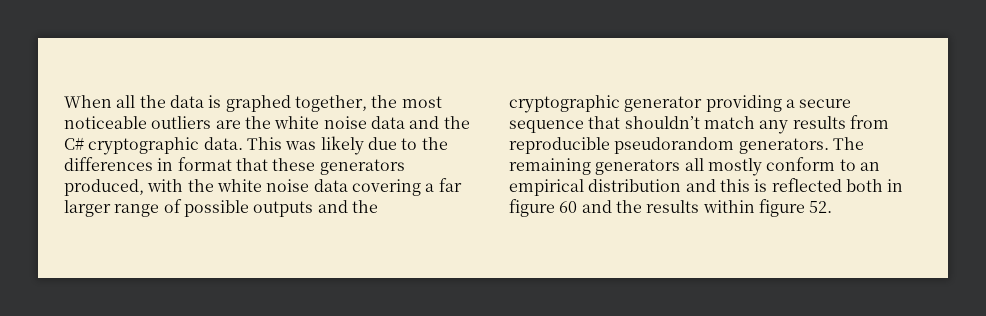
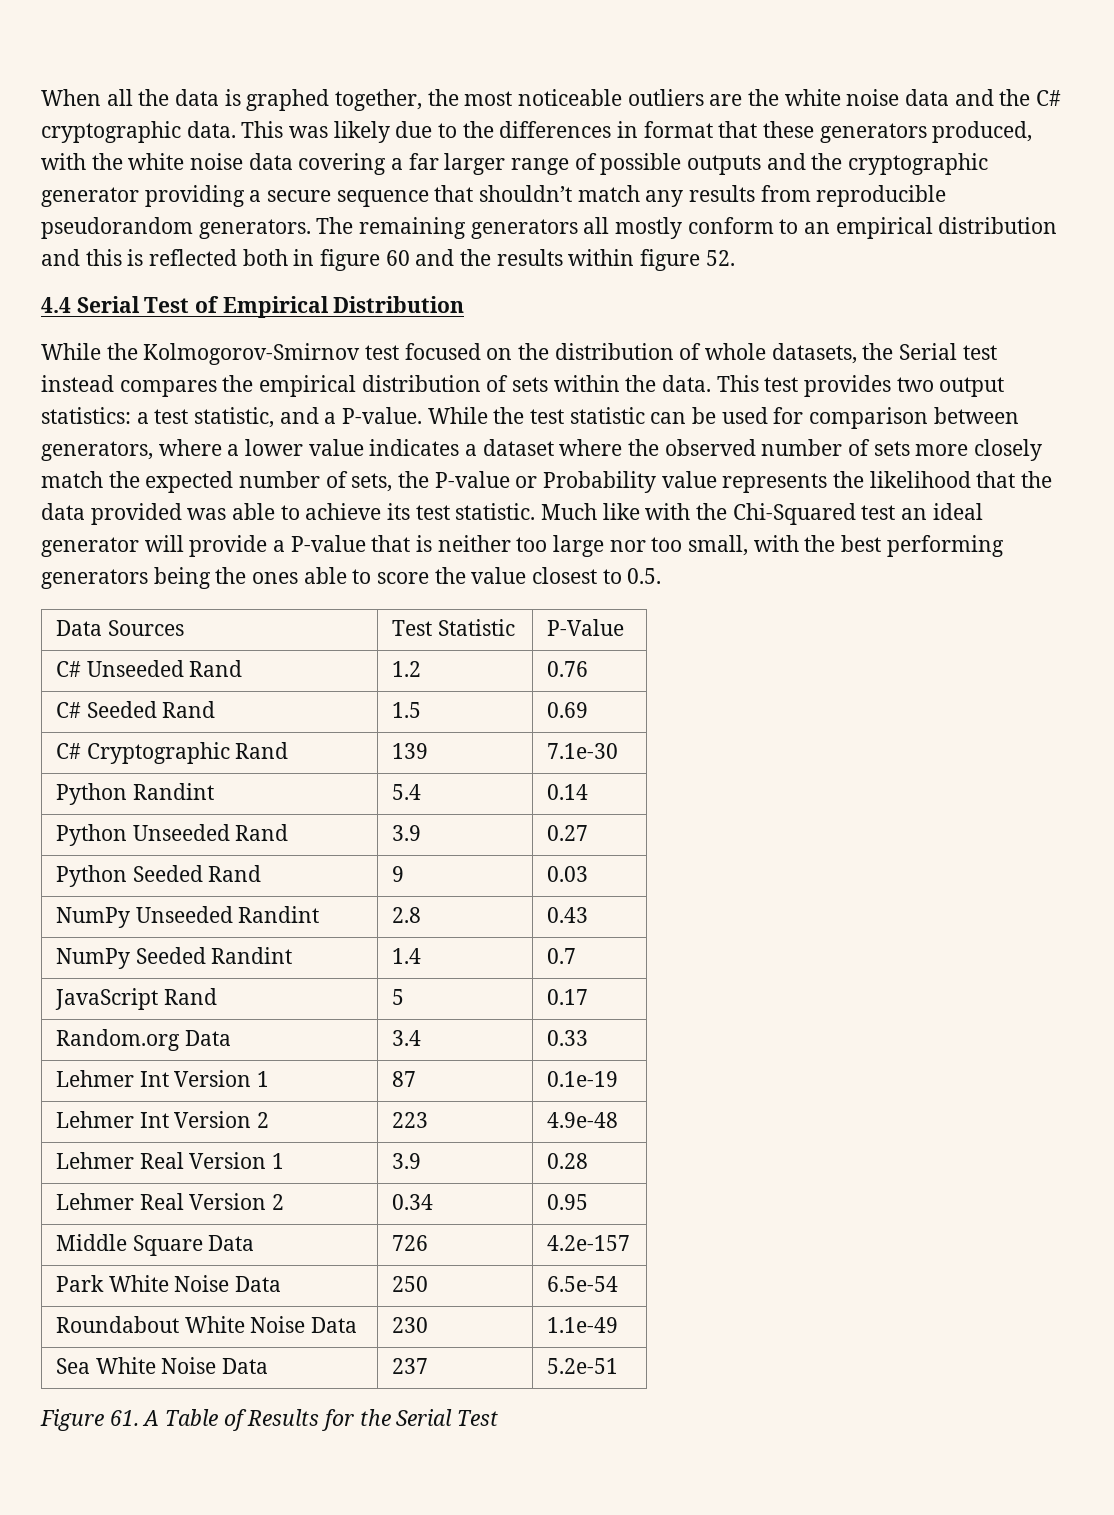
(833, 207) none -> [41,296,465,318] [41,343,997,365] [41,375,1005,397] [41,407,1019,429] [41,439,1043,461] [41,471,1053,493] [41,503,983,525] [41,535,1004,557] [41,567,662,589] [55,620,184,636] [391,619,515,636] [546,619,624,636] [55,660,243,677] [391,661,421,677] [546,661,588,677] [55,701,216,718] [391,702,421,718] [546,702,588,718] [55,742,289,764] [391,743,428,759] [546,743,618,759] [55,783,214,805] [391,784,421,800] [546,784,588,800] [55,824,289,846] [391,825,421,841] [546,825,588,841] [55,865,262,887] [391,866,404,882] [546,866,588,882] [55,906,320,928] [391,907,421,923] [546,907,588,923] [55,947,293,969] [391,948,421,964] [546,948,576,964] [54,988,217,1010] [391,989,404,1005] [546,989,588,1005] [55,1029,231,1051] [391,1030,421,1046] [546,1030,588,1046] [55,1070,269,1087] [391,1071,416,1087] [546,1071,618,1087] [55,1111,269,1128] [391,1112,428,1128] [546,1112,618,1128] [55,1152,284,1169] [391,1153,421,1169] [546,1153,588,1169] [55,1193,284,1210] [391,1194,433,1210] [546,1194,588,1210] [55,1234,255,1256] [391,1235,428,1251] [546,1235,630,1251] [55,1275,281,1292] [391,1276,428,1292] [546,1276,618,1292] [55,1316,357,1333] [391,1317,428,1333] [546,1317,618,1333] [55,1357,268,1374] [391,1358,428,1374] [546,1358,618,1374] [40,1409,499,1431] // 4.4 Serial Test of Empirical Distribution // While the Kolmogorov-Smirnov test focused on the distribution of whole datasets, the Serial test instead compares the empirical distribution of sets within the data. This test provides two output statistics: a test statistic, and a P-value. While the test statistic can be used for comparison between generators, where a lower value indicates a dataset where the observed number of sets more closely match the expected number of sets, the P-value or Probability value represents the likelihood that the data provided was able to achieve its test statistic. Much like with the Chi-Squared test an ideal generator will provide a P-value that is neither too large nor too small, with the best performing generators being the ones able to score the value closest to 0.5. // Data Sources | Test Statistic | P-Value // C# Unseeded Rand | 1.2 | 0.76 // C# Seeded Rand | 1.5 | 0.69 // C# Cryptographic Rand | 139 | 7.1e-30 // Python Randint | 5.4 | 0.14 // Python Unseeded Rand | 3.9 | 0.27 // Python Seeded Rand | 9 | 0.03 // NumPy Unseeded Randint | 2.8 | 0.43 // NumPy Seeded Randint | 1.4 | 0.7 // JavaScript Rand | 5 | 0.17 // Random.org Data | 3.4 | 0.33 // Lehmer Int Version 1 | 87 | 0.1e-19 // Lehmer Int Version 2 | 223 | 4.9e-48 // Lehmer Real Version 1 | 3.9 | 0.28 // Lehmer Real Version 2 | 0.34 | 0.95 // Middle Square Data | 726 | 4.2e-157 // Park White Noise Data | 250 | 6.5e-54 // Roundabout White Noise Data | 230 | 1.1e-49 // Sea White Noise Data | 237 | 5.2e-51 // Figure 61. A Table of Results for the Serial Test

